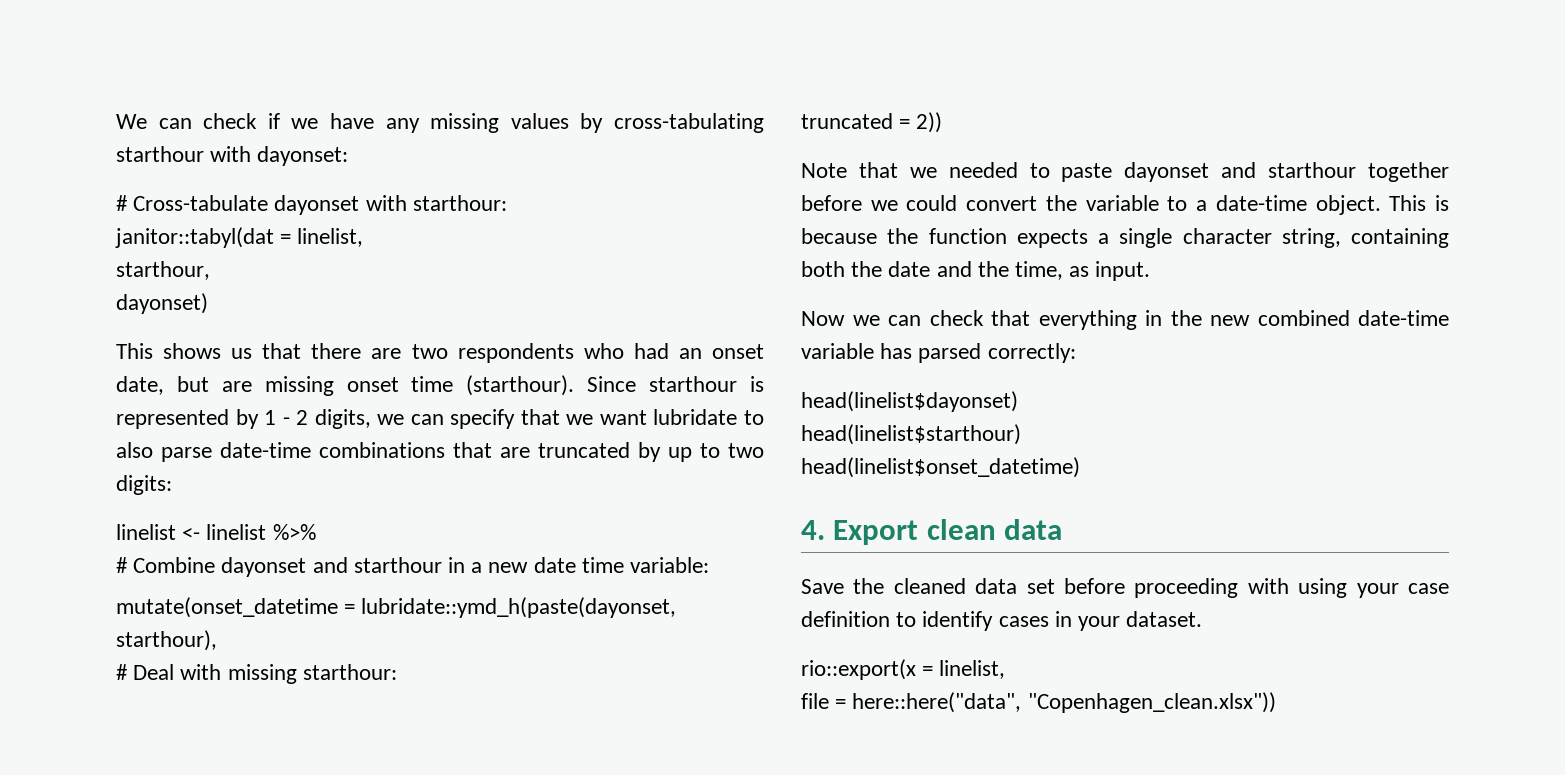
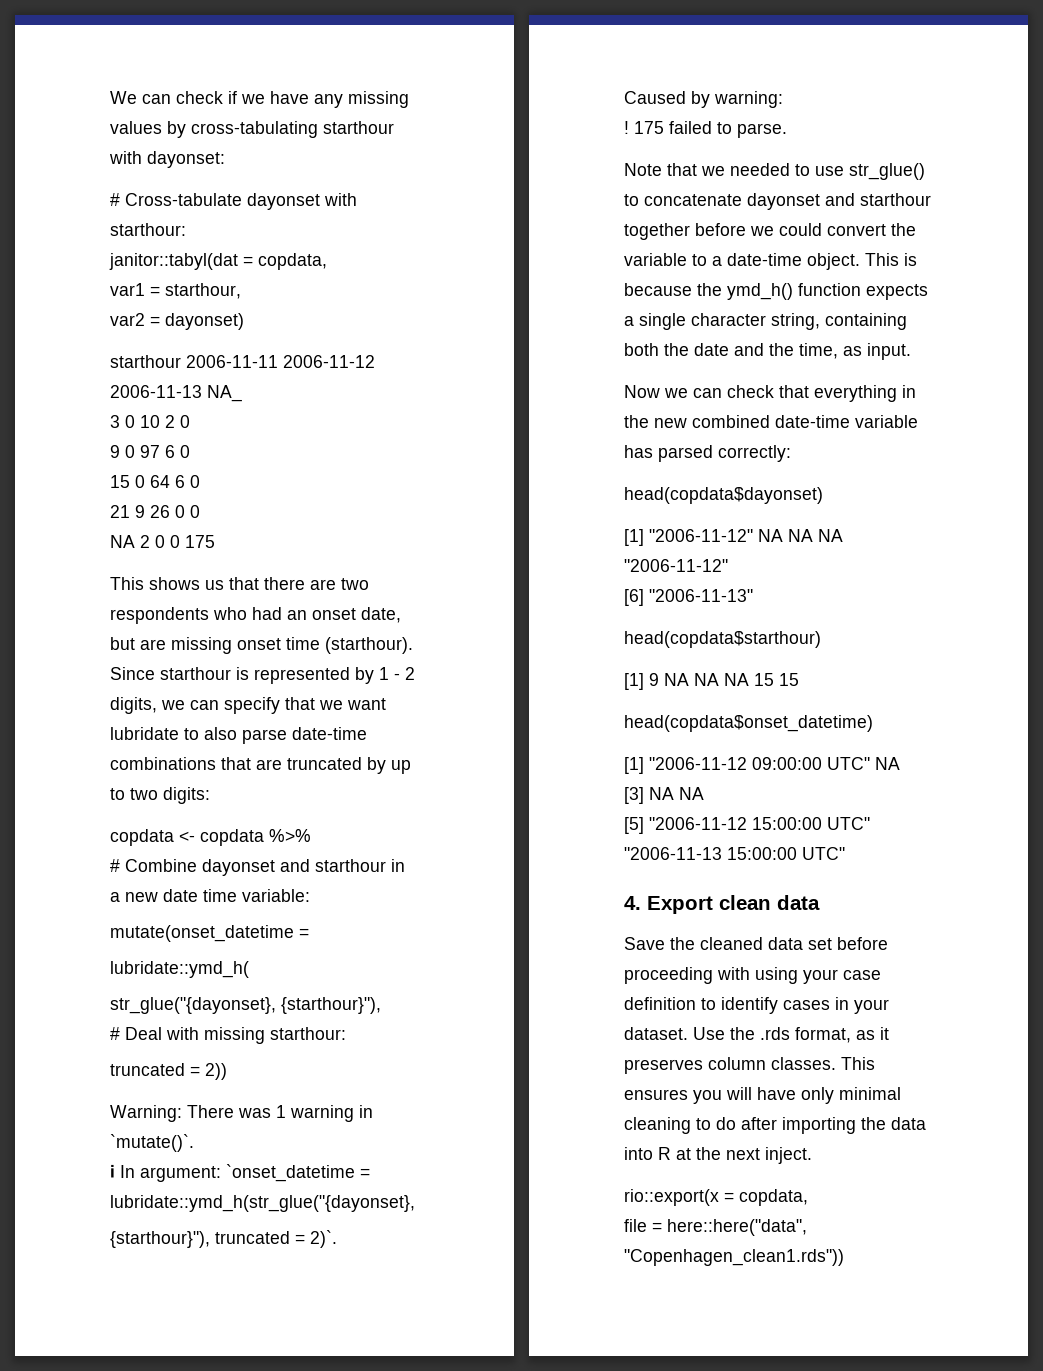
[297,228,364,247] linelist, // -> [258,253,327,270] [110,283,160,296] copdata, // var1 =
(210, 270) none -> [110,313,160,326] var2 =
(208, 303) none -> [110,355,375,368] [110,385,242,402] [110,415,190,428] [110,445,190,458] [110,475,200,488] [110,505,200,518] [110,535,215,548] // starthour 2006-11-11 2006-11-12 2006-11-13 NA_ // 3 0 10 2 0 // 9 0 97 6 0 // 15 0 64 6 0 // 21 9 26 0 0 // NA 2 0 0 175
[116,524,267,540] linelist <- linelist -> [110,829,264,846] copdata <- copdata
[361,597,677,618] [116,630,217,651] lubridate::ymd_h(paste(dayonset, starthour), -> [110,961,249,978] [110,997,381,1014] // lubridate::ymd_h( // str_glue("{dayonset}, {starthour}"),
(943, 122) none -> [110,1105,373,1122] [110,1134,194,1152] [110,1164,370,1182] [110,1195,415,1212] [110,1230,337,1248] [624,91,783,108] [624,121,787,138] // Warning: There was 1 warning in `mutate()`. // ℹ In argument: `onset_datetime = lubridate::ymd_h(str_glue("{dayonset}, // {starthour}"), truncated = 2)`. // Caused by warning: // ! 175 failed to parse.
[1061,163,1113,182] paste -> [815,163,925,180] [624,194,742,206] use str_glue() to concatenate
(919, 236) none -> [727,283,793,300] ymd_h()
[801,391,1018,412] [801,424,1021,445] [801,457,1080,478] head(linelist$dayonset) // head(linelist$starthour) // head(linelist$onset_datetime) -> [624,487,823,504] [624,529,843,546] [624,559,728,572] [624,589,753,606] [624,631,821,648] [624,673,799,690] [624,715,873,732] [624,757,900,774] [624,787,704,804] [624,817,870,834] [624,847,845,860] head(copdata$dayonset) // [1] "2006-11-12" NA NA NA "2006-11-12" // [6] "2006-11-13" // head(copdata$starthour) // [1] 9 NA NA NA 15 15 // head(copdata$onset_datetime) // [1] "2006-11-12 09:00:00 UTC" NA // [3] NA NA // [5] "2006-11-12 15:00:00 UTC" "2006-11-13 15:00:00 UTC"
(1203, 619) none -> [693,1027,889,1043] [624,1057,875,1074] [624,1087,901,1104] [624,1117,926,1134] [624,1147,812,1164] Use the .rds format, as it preserves column classes. This ensures you will have only minimal cleaning to do after importing the data into R at the next inject.
[939,660,1006,679] linelist, -> [739,1189,808,1206] copdata,
[1027,692,1276,713] "Copenhagen_clean.xlsx")) -> [624,1249,844,1266] "Copenhagen_clean1.rds"))

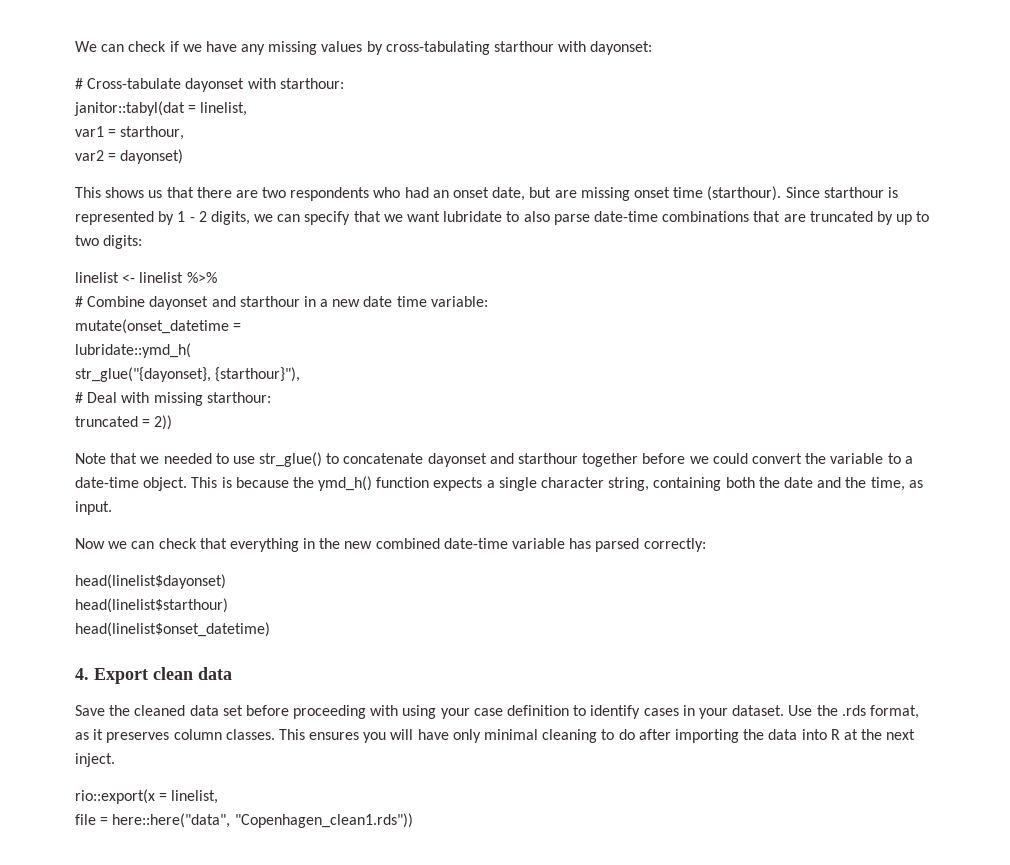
[258,253,327,270] copdata, -> [200,102,248,116] linelist,
[110,355,375,368] [110,385,242,402] [110,415,190,428] [110,445,190,458] [110,475,200,488] [110,505,200,518] [110,535,215,548] // starthour 2006-11-11 2006-11-12 2006-11-13 NA_ // 3 0 10 2 0 // 9 0 97 6 0 // 15 0 64 6 0 // 21 9 26 0 0 // NA 2 0 0 175 -> (184, 156) none
[110,829,264,846] copdata <- copdata -> [75,272,184,283] linelist <- linelist
[110,1105,373,1122] [110,1134,194,1152] [110,1164,370,1182] [110,1195,415,1212] [110,1230,337,1248] [624,91,783,108] [624,121,787,138] // Warning: There was 1 warning in `mutate()`. // ℹ In argument: `onset_datetime = lubridate::ymd_h(str_glue("{dayonset}, // {starthour}"), truncated = 2)`. // Caused by warning: // ! 175 failed to parse. -> (173, 422) none
[624,487,823,504] [624,529,843,546] [624,559,728,572] [624,589,753,606] [624,631,821,648] [624,673,799,690] [624,715,873,732] [624,757,900,774] [624,787,704,804] [624,817,870,834] [624,847,845,860] head(copdata$dayonset) // [1] "2006-11-12" NA NA NA "2006-11-12" // [6] "2006-11-13" // head(copdata$starthour) // [1] 9 NA NA NA 15 15 // head(copdata$onset_datetime) // [1] "2006-11-12 09:00:00 UTC" NA // [3] NA NA // [5] "2006-11-12 15:00:00 UTC" "2006-11-13 15:00:00 UTC" -> [75,574,226,589] [75,598,228,613] [75,622,270,637] head(linelist$dayonset) // head(linelist$starthour) // head(linelist$onset_datetime)
[739,1189,808,1206] copdata, -> [171,790,219,804] linelist,

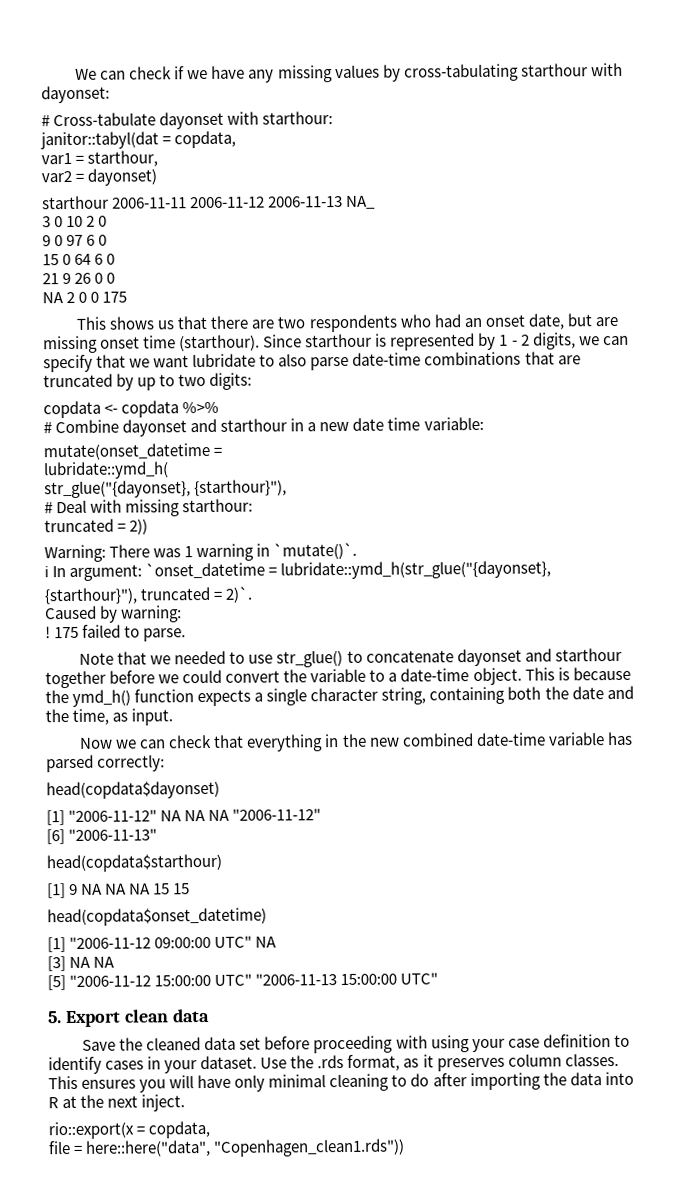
[200,102,248,116] linelist, -> [174,130,237,149] copdata,
(184, 156) none -> [42,195,377,210] [42,215,108,228] [42,234,108,247] [42,253,116,266] [42,272,116,285] [42,291,128,304] // starthour 2006-11-11 2006-11-12 2006-11-13 NA_ // 3 0 10 2 0 // 9 0 97 6 0 // 15 0 64 6 0 // 21 9 26 0 0 // NA 2 0 0 175
[75,272,184,283] linelist <- linelist -> [43,400,180,419] copdata <- copdata
(173, 422) none -> [44,542,358,563] [44,560,552,582] [44,586,254,605] [45,605,183,623] [45,624,187,642] // Warning: There was 1 warning in `mutate()`. // ℹ In argument: `onset_datetime = lubridate::ymd_h(str_glue("{dayonset}, // {starthour}"), truncated = 2)`. // Caused by warning: // ! 175 failed to parse.
[75,574,226,589] [75,598,228,613] [75,622,270,637] [75,668,89,680] head(linelist$dayonset) // head(linelist$starthour) // head(linelist$onset_datetime) // 4. -> [46,780,220,800] [46,808,322,826] [46,828,158,845] [46,853,222,873] [47,883,191,899] [47,907,267,927] [47,935,278,953] [47,956,116,972] [47,972,439,991] [48,1011,62,1024] head(copdata$dayonset) // [1] "2006-11-12" NA NA NA "2006-11-12" // [6] "2006-11-13" // head(copdata$starthour) // [1] 9 NA NA NA 15 15 // head(copdata$onset_datetime) // [1] "2006-11-12 09:00:00 UTC" NA // [3] NA NA // [5] "2006-11-12 15:00:00 UTC" "2006-11-13 15:00:00 UTC" // 5.
[171,790,219,804] linelist, -> [148,1120,211,1139] copdata,

